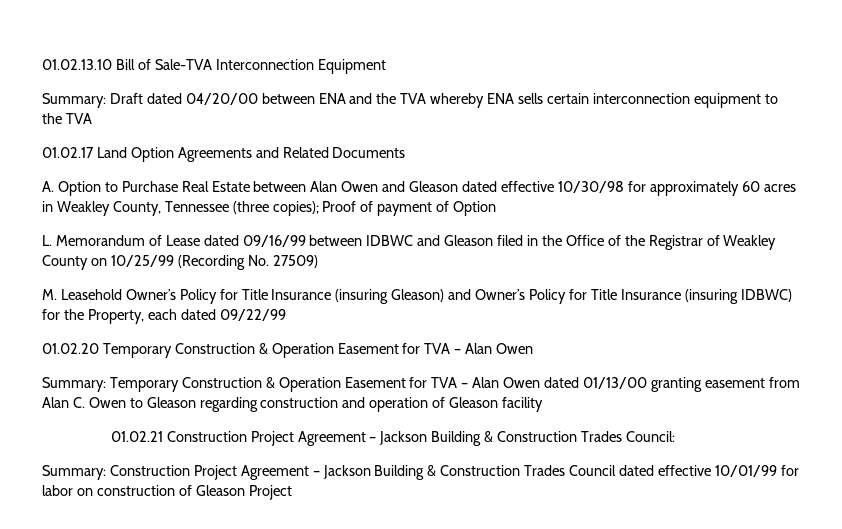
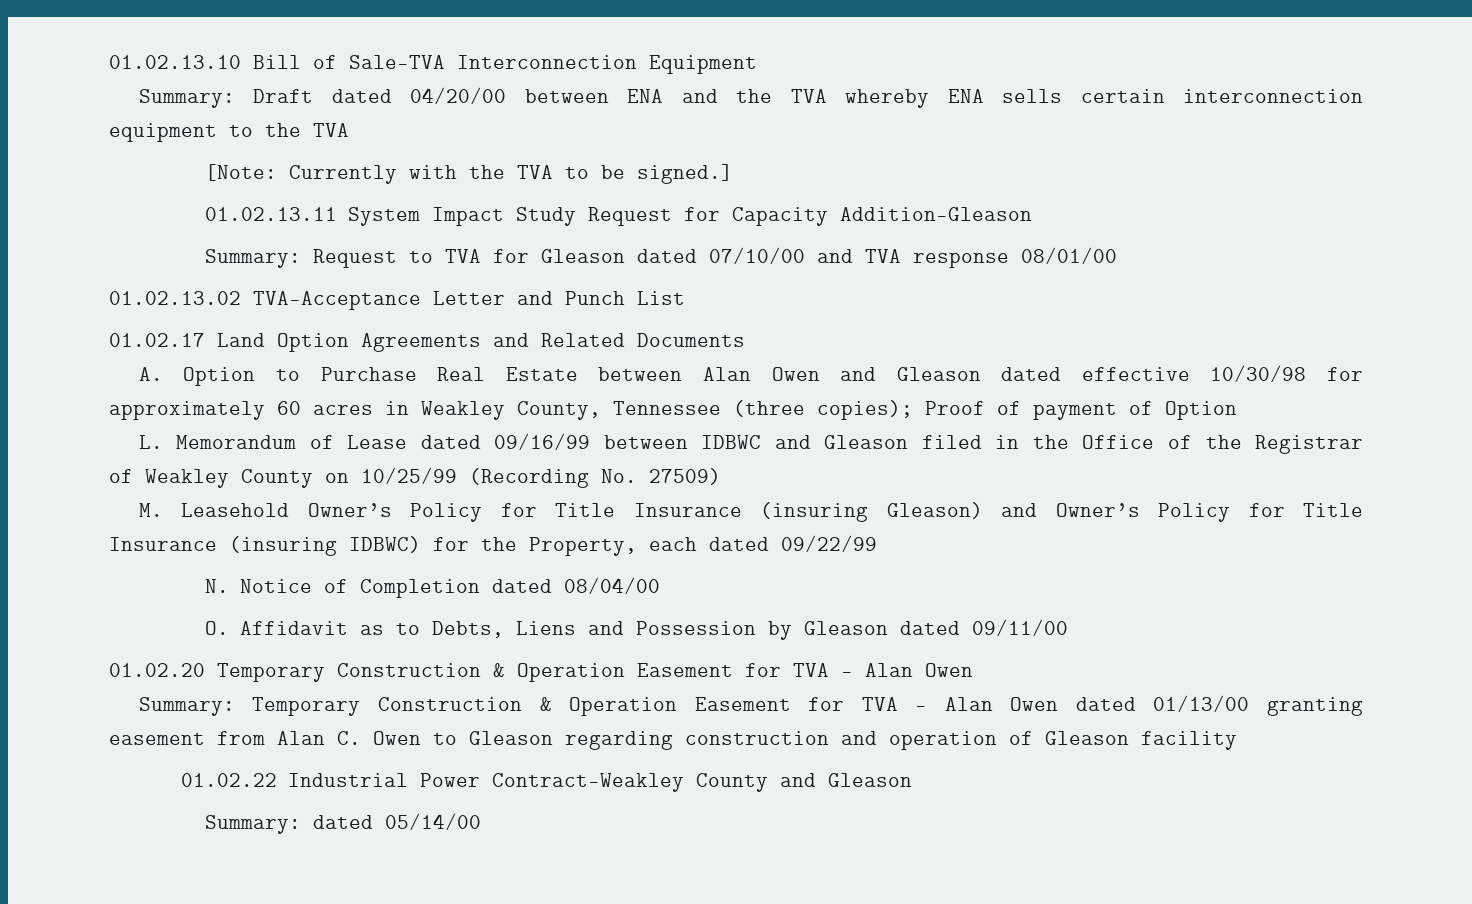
(92, 118) none -> [204,164,733,184] [204,207,1032,226] [204,247,1117,268] [109,291,685,310] // [Note: Currently with the TVA to be signed.] // 01.02.13.11 System Impact Study Request for Capacity Addition-Gleason // Summary: Request to TVA for Gleason dated 07/10/00 and TVA response 08/01/00 // 01.02.13.02 TVA-Acceptance Letter and Punch List
(286, 315) none -> [204,577,660,598] [204,619,1068,640] // N. Notice of Completion dated 08/04/00 // O. Affidavit as to Debts, Liens and Possession by Gleason dated 09/11/00
[110,431,675,446] [42,465,799,480] [42,485,292,500] 01.02.21 Construction Project Agreement – Jackson Building & Construction Trades Council: // Summary: Construction Project Agreement – Jackson Building & Construction Trades Council dated effective 10/01/99 for labor on construction of Gleason Project -> [180,773,912,792] [204,813,481,834] 01.02.22 Industrial Power Contract-Weakley County and Gleason // Summary: dated 05/14/00

